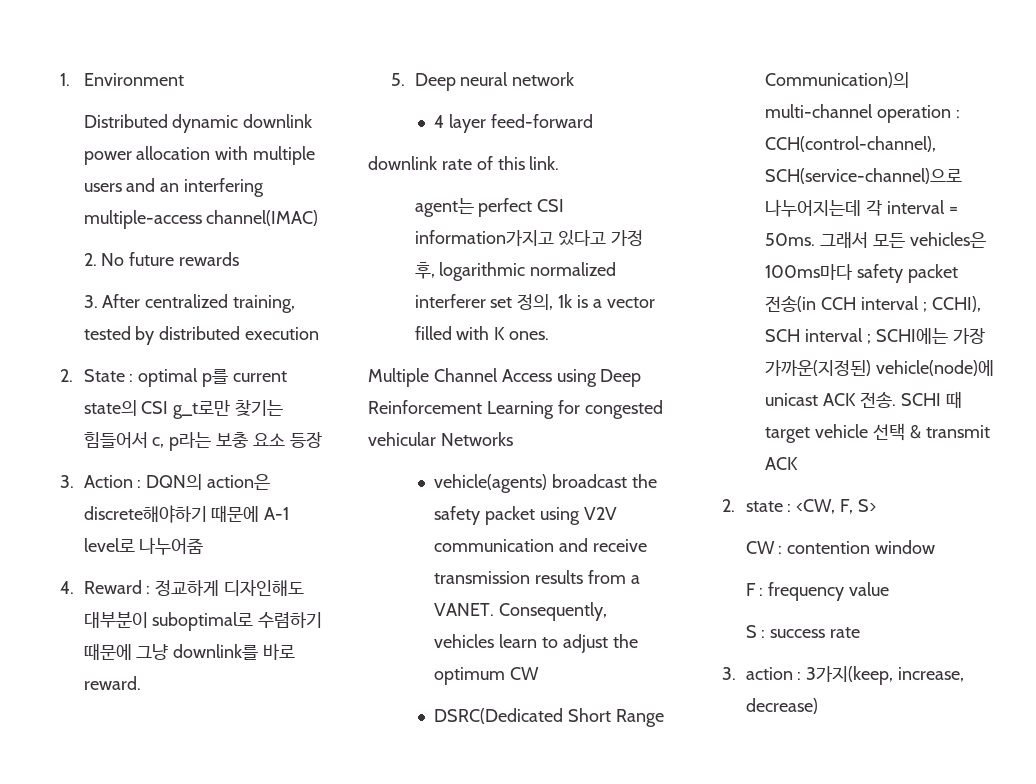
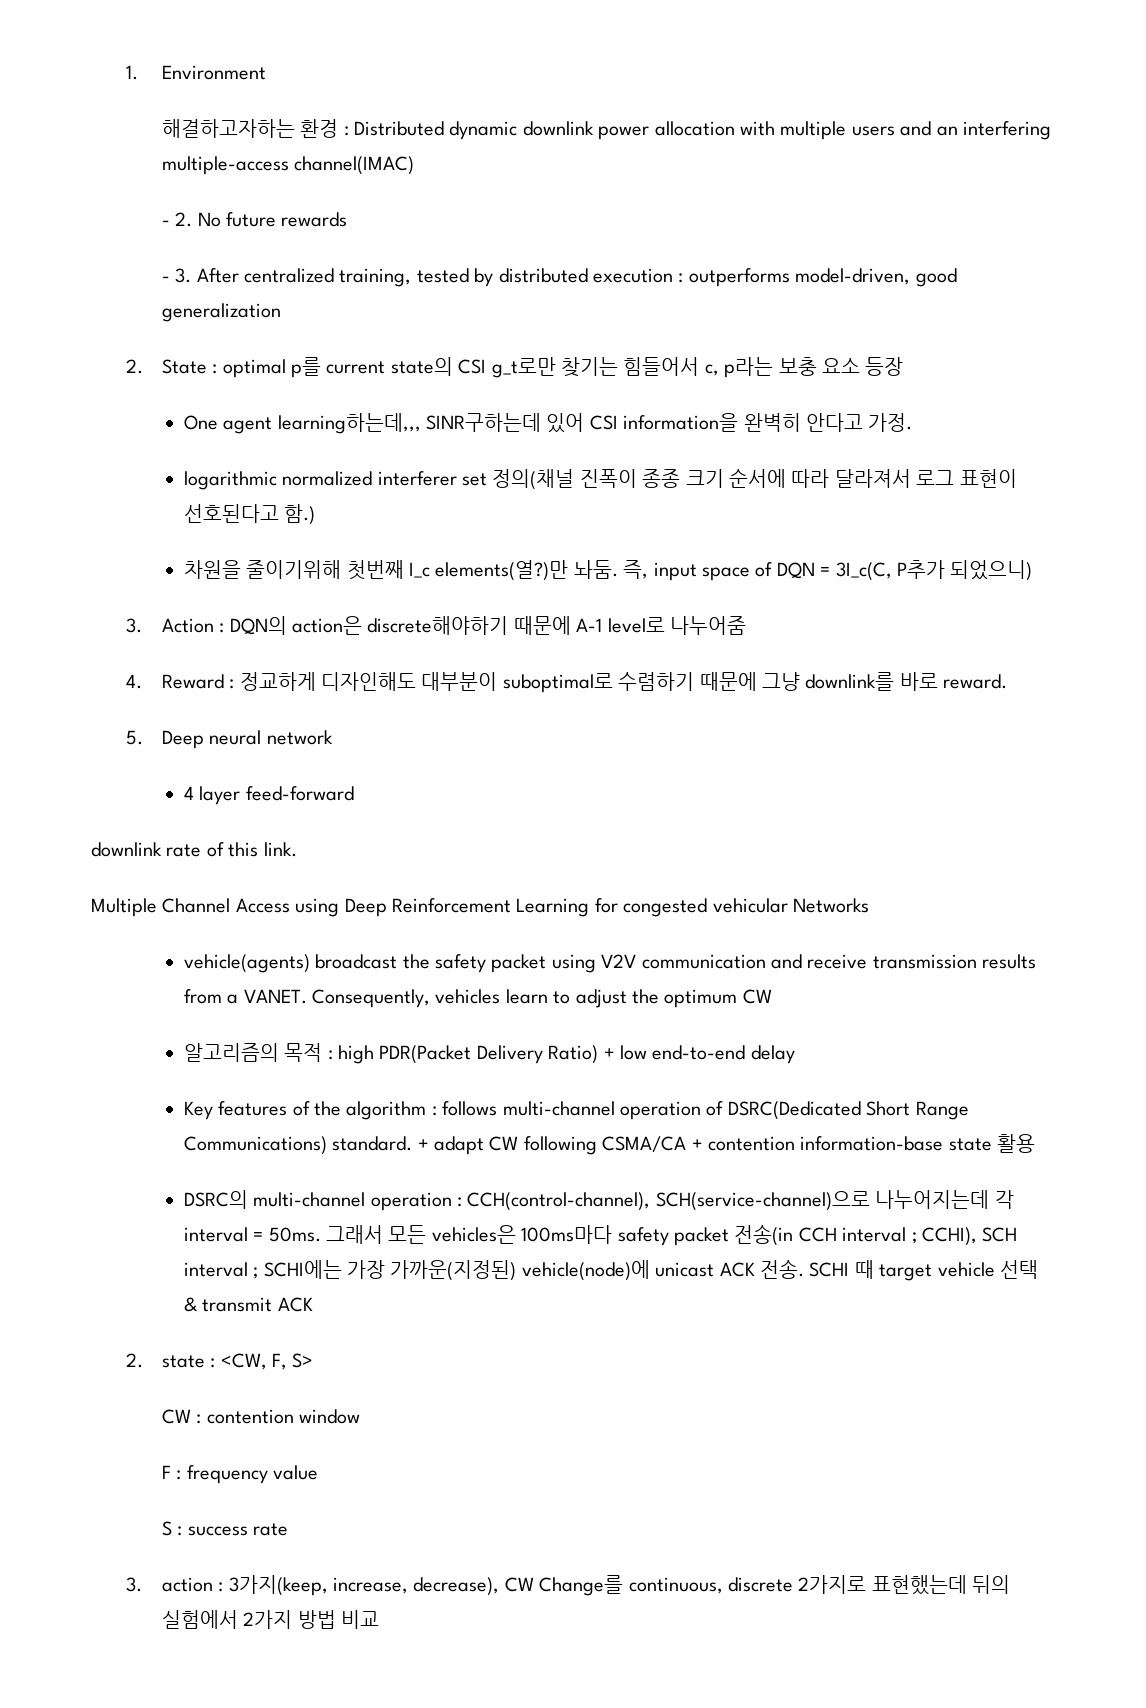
(184, 79) none -> [161,119,349,138] 해결하고자하는 환경 :
(319, 218) none -> [161,220,170,226] -
(240, 259) none -> [161,276,170,282] -
(320, 333) none -> [678,268,957,287] [161,303,281,322] : outperforms model-driven, good generalization
(322, 440) none -> [183,413,913,434] [183,468,1017,490] [183,504,316,525] [183,560,1033,581] // One agent learning하는데,,, SINR구하는데 있어 CSI information을 완벽히 안다고 가정. // logarithmic normalized interferer set 정의(채널 진폭이 종종 크기 순서에 따라 달라져서 로그 표현이 선호된다고 함.) // 차원을 줄이기위해 첫번째 I_c elements(열?)만 놔둠. 즉, input space of DQN = 3I_c(C, P추가 되었으니)
[414,198,565,217] [414,230,644,246] [414,262,617,281] [414,294,655,310] [414,326,550,340] // agent는 perfect CSI information가지고 있다고 가정 후, logarithmic normalized interferer set 정의, 1k is a vector filled with K ones. -> (297, 849) none
[434,708,665,727] [765,72,910,88] DSRC(Dedicated Short Range Communication)의 -> [183,1043,795,1064] [183,1101,969,1120] [183,1134,1036,1155] [183,1190,248,1209] 알고리즘의 목적 : high PDR(Packet Delivery Ratio) + low end-to-end delay // Key features of the algorithm : follows multi-channel operation of DSRC(Dedicated Short Range Communications) standard. + adapt CW following CSMA/CA + contention information-base state 활용 // DSRC의
[745,698,818,714] decrease) -> [413,1575,1011,1596] [161,1610,379,1629] decrease), CW Change를 continuous, discrete 2가지로 표현했는데 뒤의 실험에서 2가지 방법 비교

